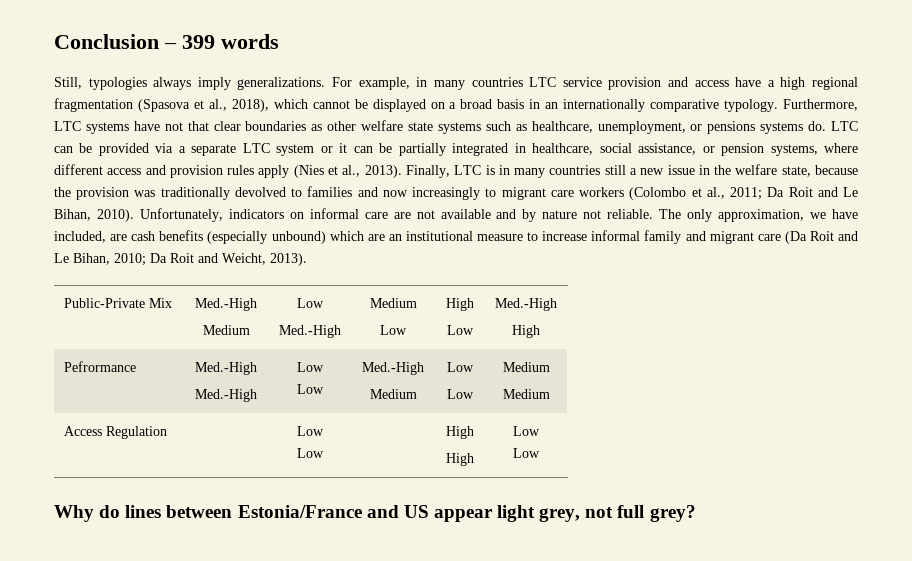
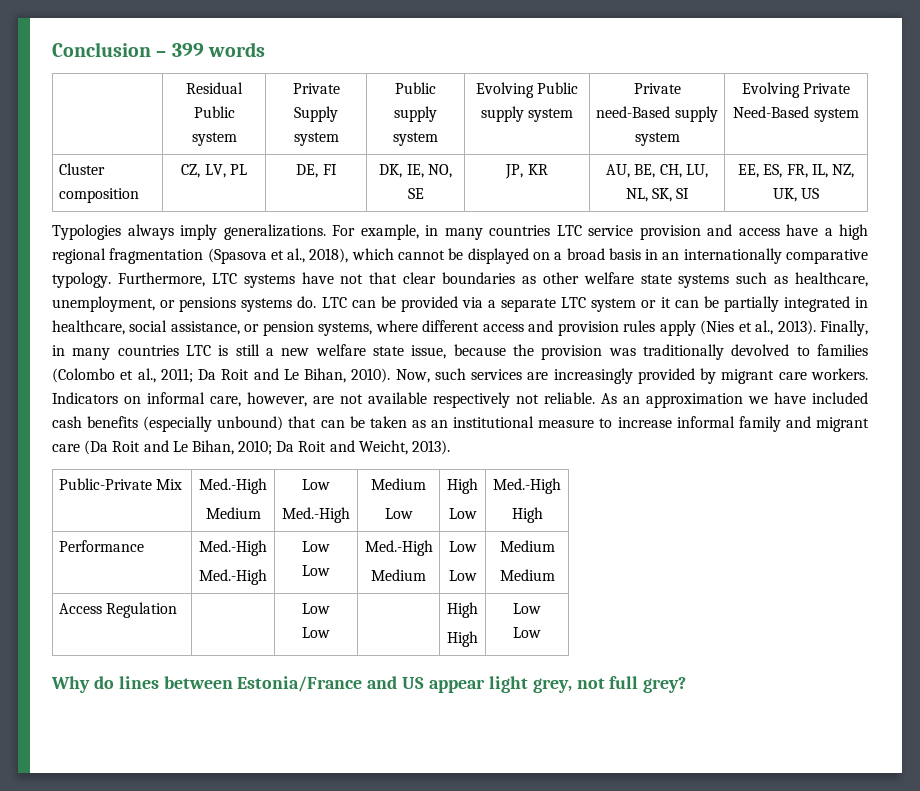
[54,77,147,90] // Still, typologies -> [186,82,243,94] [193,106,235,118] [191,132,237,146] [292,83,340,94] [294,106,338,122] [293,132,339,146] [395,82,437,94] [394,106,438,122] [393,132,439,146] [475,82,579,98] [480,106,574,122] [633,83,681,94] [596,106,718,122] [634,132,680,146] [741,82,851,98] [733,106,859,122] [58,163,105,175] [58,188,139,203] [181,164,247,178] [296,164,337,178] [379,164,452,178] [407,188,424,199] [505,164,548,179] [606,164,708,178] [625,188,690,202] [738,164,854,178] [772,188,820,202] [52,224,121,240] // | Residual Public system | Private Supply system | Public supply system | Evolving Public supply system | Private need-Based supply system | Evolving Private Need-Based system // Cluster composition | CZ, LV, PL | DE, FI | DK, IE, NO, SE | JP, KR | AU, BE, CH, LU, NL, SK, SI | EE, ES, FR, IL, NZ, UK, US // Typologies
[454,165,601,178] LTC is in many countries -> [52,345,229,360] in many countries LTC is
[667,164,811,177] issue in the welfare state, -> [315,344,447,359] welfare state issue,
[357,187,625,200] and now increasingly to migrant care workers -> (869, 350) none
[139,208,858,222] [54,230,385,244] Unfortunately, indicators on informal care are not available and by nature not reliable. The only approximation, we have included, are cash benefits (especially unbound) which are -> [395,368,869,384] [52,392,868,408] [52,416,426,432] Now, such services are increasingly provided by migrant care workers. Indicators on informal care, however, are not available respectively not reliable. As an approximation we have included cash benefits (especially unbound) that can be taken as
[64,361,137,372] Pefrormance -> [58,540,144,552] Performance

